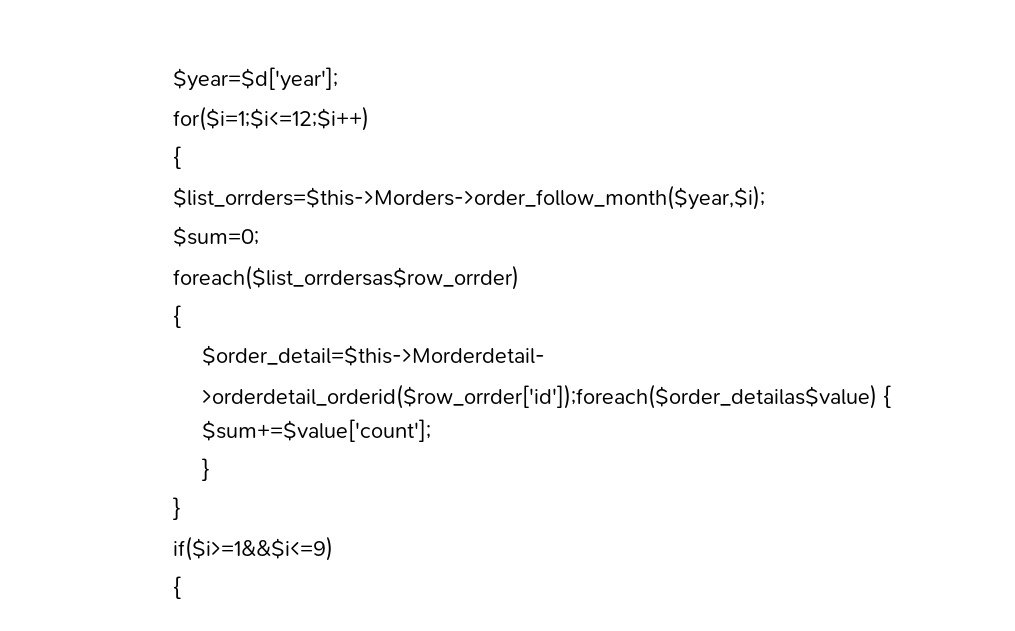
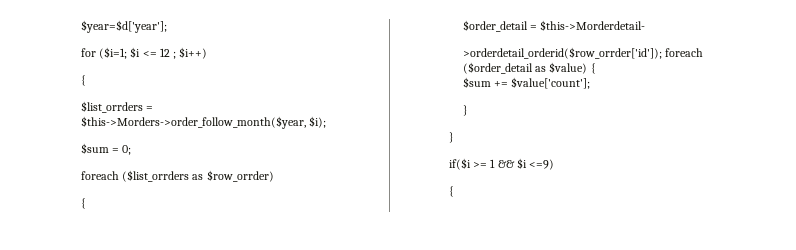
[173,106,370,131] [173,146,182,169] [173,185,766,210] [173,226,260,247] [173,265,520,290] [173,305,182,328] [201,345,545,366] [201,384,891,409] [201,419,431,442] [201,458,210,481] [173,497,182,520] [173,536,334,561] for($i=1;$i<=12;$i++) // { // $list_orrders=$this->Morders->order_follow_month($year,$i); // $sum=0; // foreach($list_orrdersas$row_orrder) // { // $order_detail=$this->Morderdetail- // >orderdetail_orderid($row_orrder['id']);foreach($order_detailas$value) { // $sum+=$value['count']; // } // } // if($i>=1&&$i<=9) -> [80,47,208,59] [80,75,86,86] [80,101,154,113] [80,116,327,129] [80,143,132,155] [80,170,274,182] [80,198,86,209] [462,20,646,32] [462,47,704,59] [462,62,596,74] [462,77,591,89] [462,105,468,116] [448,132,454,143] [448,158,555,170] for ($i=1; $i <= 12 ; $i++) // { // $list_orrders = $this->Morders->order_follow_month($year, $i); // $sum = 0; // foreach ($list_orrders as $row_orrder) // { // $order_detail = $this->Morderdetail- // >orderdetail_orderid($row_orrder['id']); foreach ($order_detail as $value) { // $sum += $value['count']; // } // } // if($i >= 1 && $i <=9)

